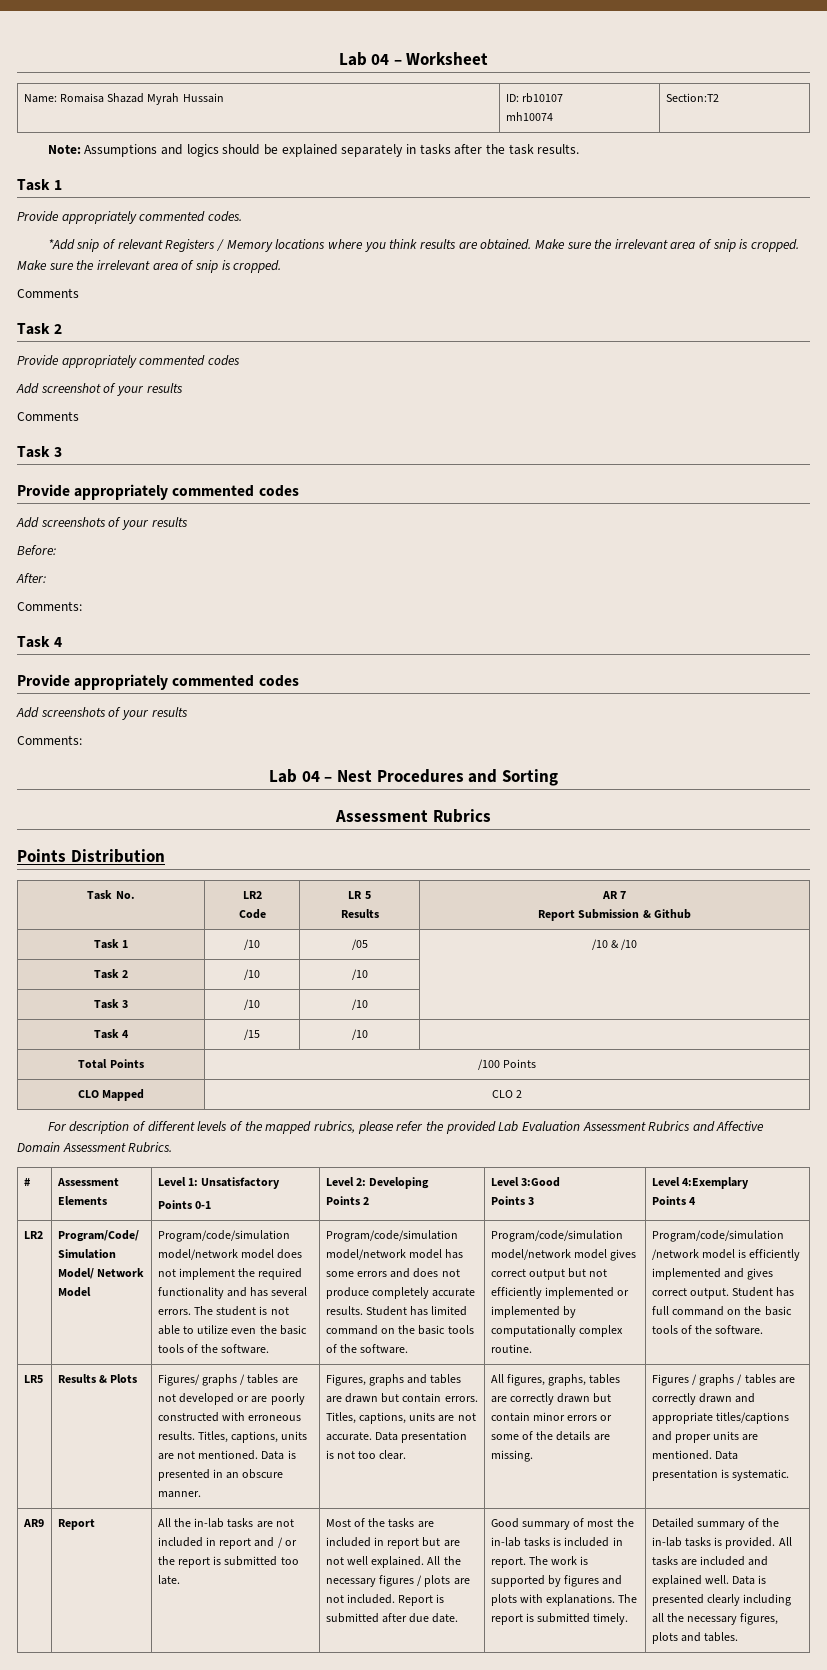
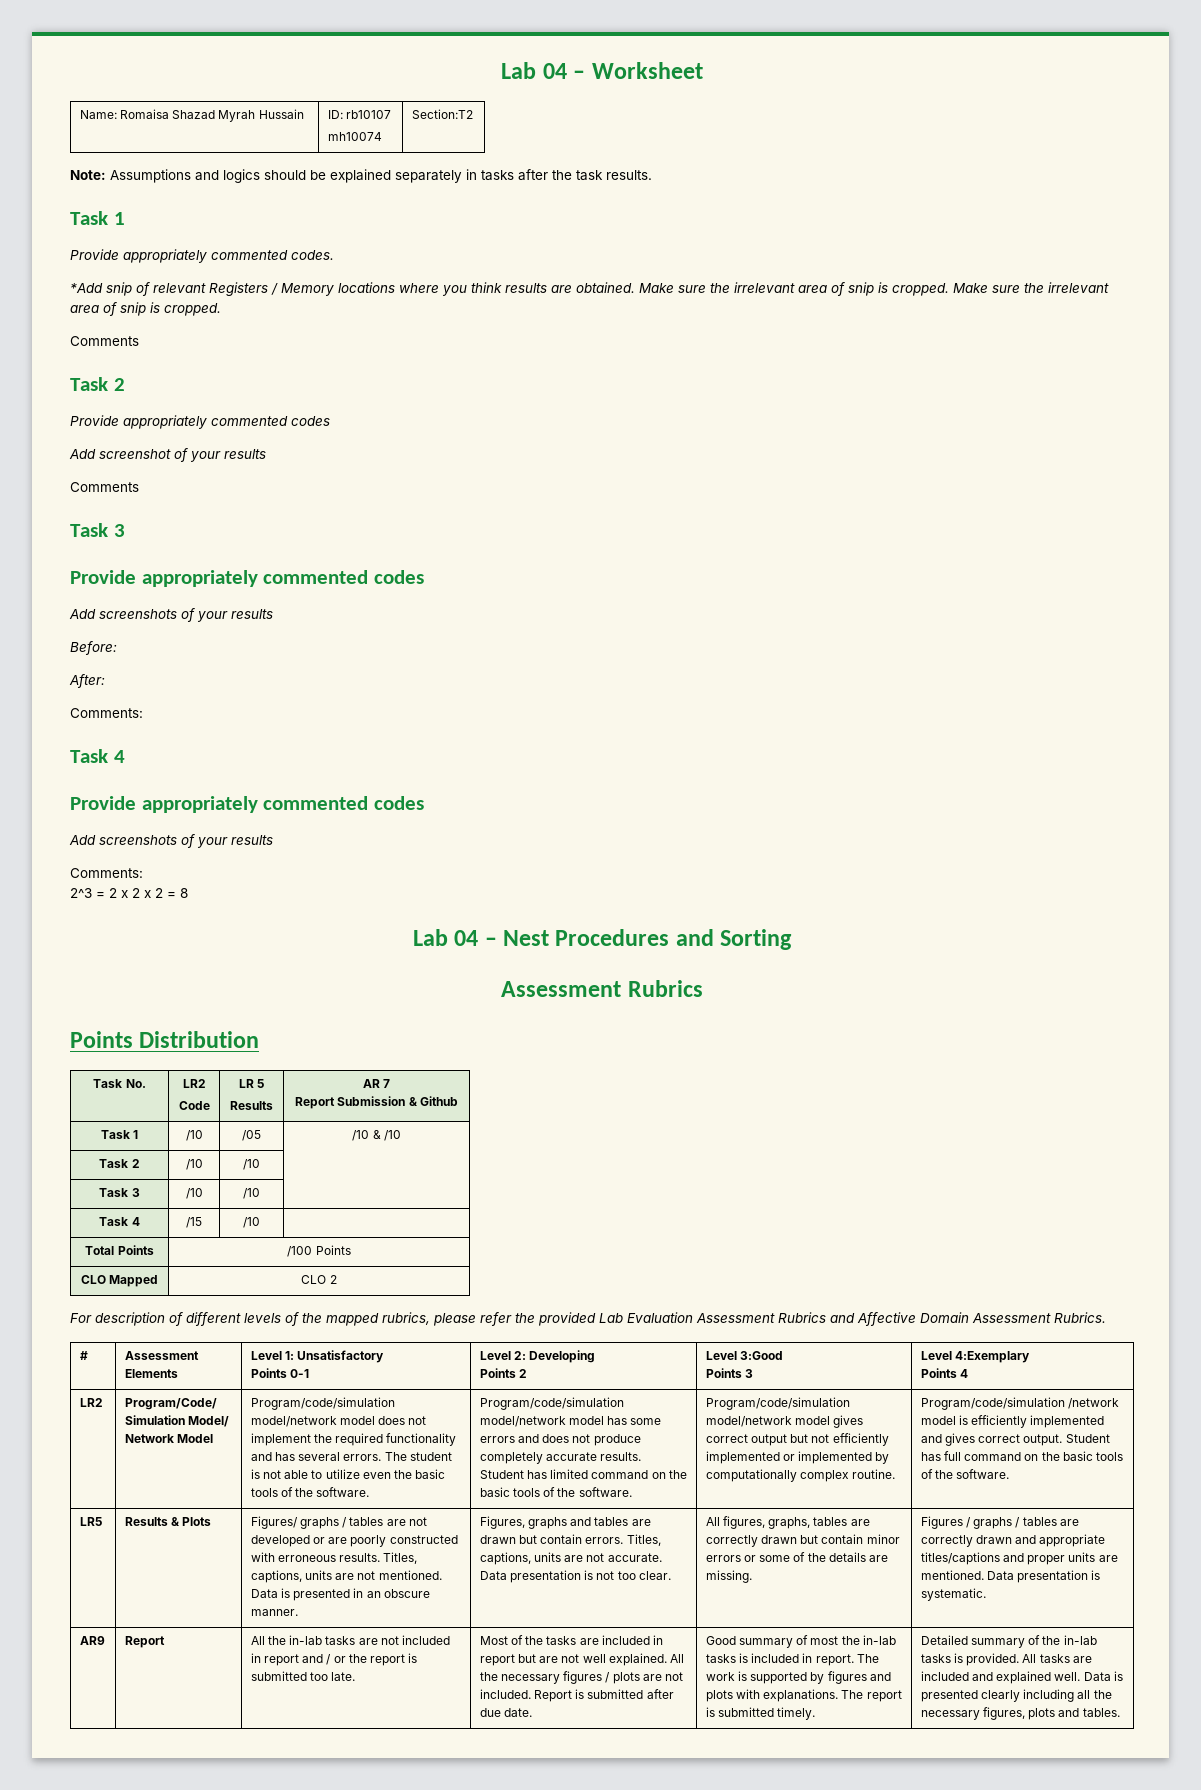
(82, 740) none -> [70,888,188,898] // 2^3 = 2 x 2 x 2 = 8

